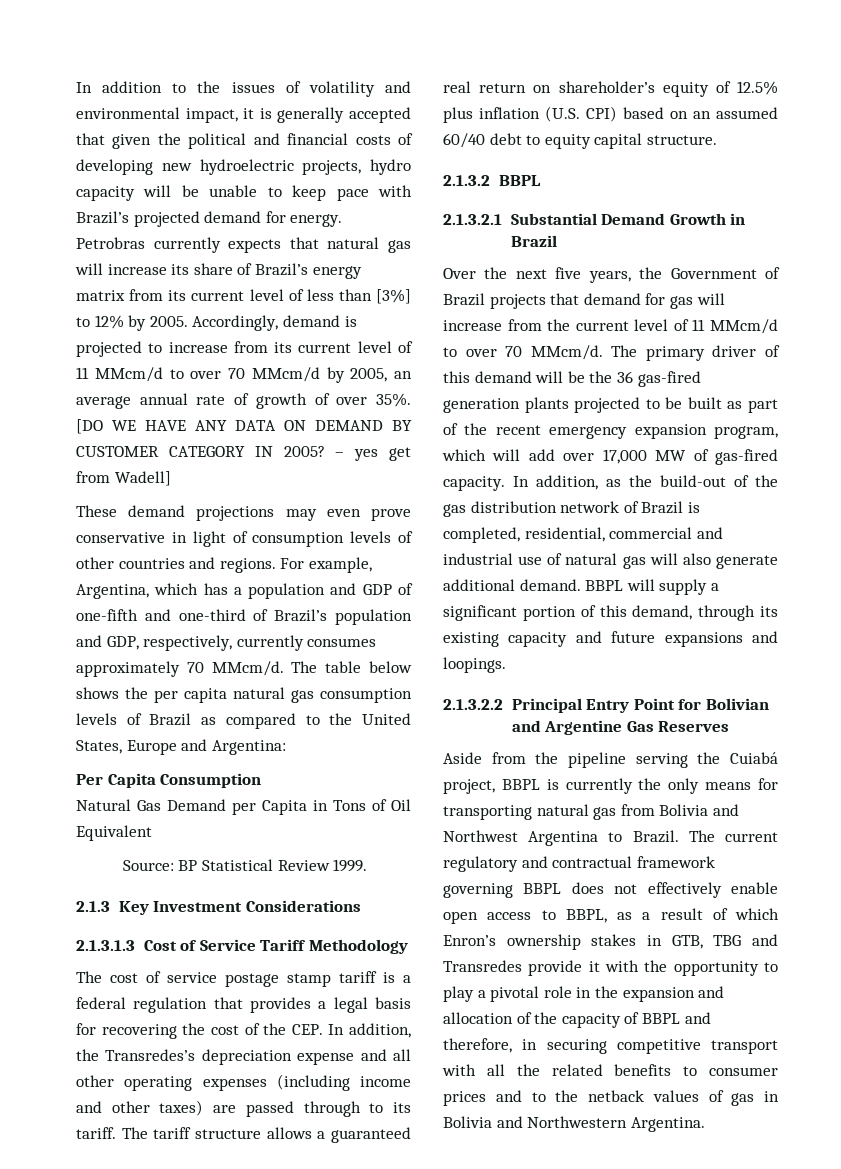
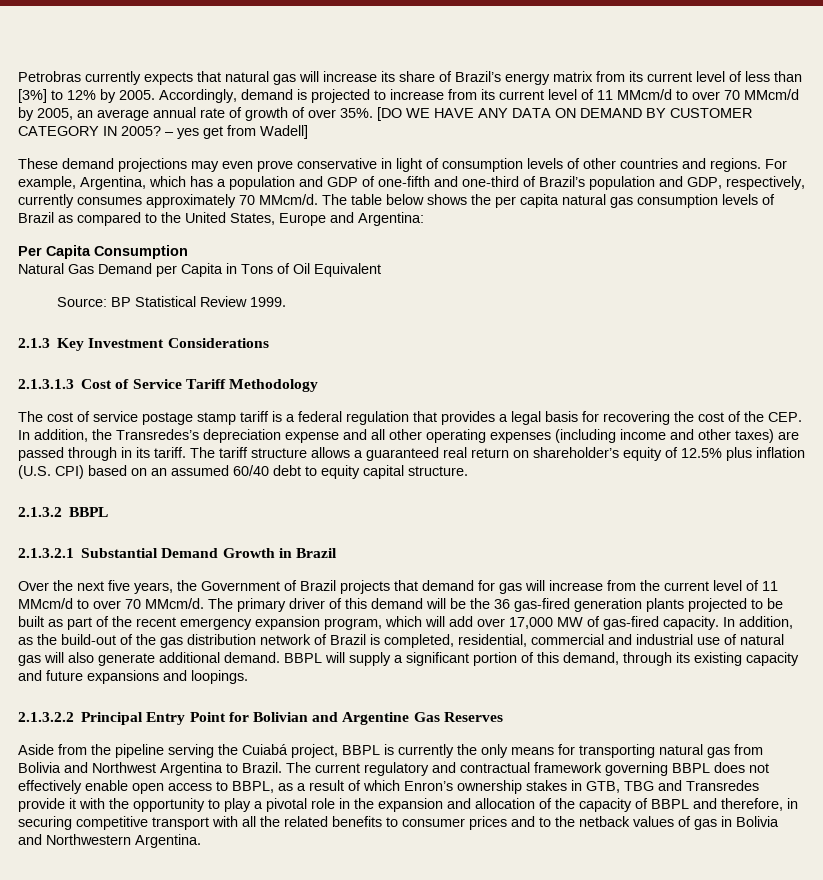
[76,81,411,97] [76,107,411,123] [76,133,413,149] [76,159,411,175] [76,185,412,201] [76,211,343,227] In addition to the issues of volatility and environmental impact, it is generally accepted that given the political and financial costs of developing new hydroelectric projects, hydro capacity will be unable to keep pace with Brazil’s projected demand for energy. -> (18, 76) none
[369,1103,384,1113] to -> [121,447,132,458] in

